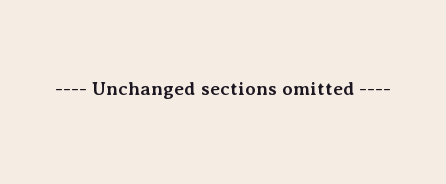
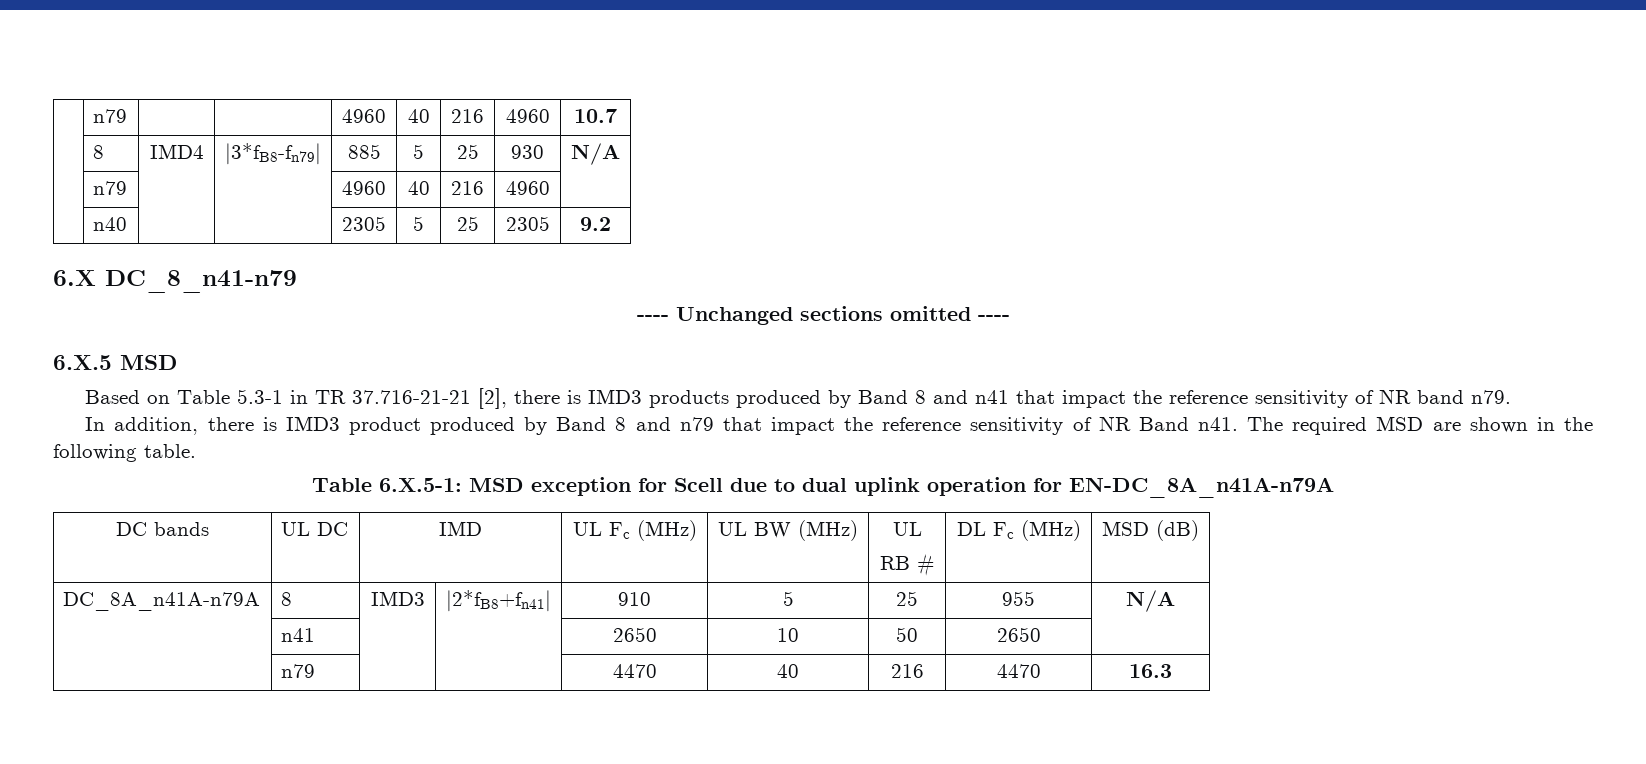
(55, 91) none -> [93,109,128,123] [342,109,386,123] [407,109,430,123] [451,109,484,123] [505,109,550,123] [574,109,617,123] [93,145,105,159] [149,144,204,159] [225,143,321,165] [347,144,381,159] [413,144,424,159] [456,144,479,159] [511,145,544,159] [571,143,620,165] [93,181,128,195] [342,181,386,195] [407,181,430,195] [451,181,484,195] [505,181,550,195] [93,217,128,231] [342,216,386,231] [413,216,424,231] [456,216,479,231] [505,216,550,231] [580,217,611,231] [53,270,297,293] | n79 | | | 4960 | 40 | 216 | 4960 | 10.7 // | 8 | IMD4 | |3*fB8-fn79| | 885 | 5 | 25 | 930 | N/A // | n79 | | | 4960 | 40 | 216 | 4960 | // | n40 | | | 2305 | 5 | 25 | 2305 | 9.2 // 6.X DC_8_n41-n79 //
(391, 91) none -> [53,355,177,370] [85,388,1512,409] [85,416,1594,435] [53,444,196,462] [312,477,1334,498] [116,522,209,536] [281,522,349,536] [439,521,482,536] [572,520,697,541] [718,520,858,541] [892,522,922,536] [879,553,935,576] [956,520,1081,541] [1102,520,1199,541] [63,592,261,611] [281,592,293,606] [370,591,425,606] [446,590,551,612] [618,592,651,606] [782,591,794,606] [896,591,918,606] [1002,591,1035,606] [1126,590,1175,612] [281,628,316,642] [612,627,657,642] [777,628,799,642] [896,627,918,642] [996,627,1041,642] [281,664,316,678] [612,664,657,678] [777,664,799,678] [890,664,924,678] [996,664,1041,678] [1129,664,1172,678] // 6.X.5 MSD // Based on Table 5.3-1 in TR 37.716-21-21 [2], there is IMD3 products produced by Band 8 and n41 that impact the reference sensitivity of NR band n79. // In addition, there is IMD3 product produced by Band 8 and n79 that impact the reference sensitivity of NR Band n41. The required MSD are shown in the following table. // Table 6.X.5-1: MSD exception for Scell due to dual uplink operation for EN-DC_8A_n41A-n79A // DC bands | UL DC | IMD | UL Fc (MHz) | UL BW (MHz) | UL // RB # | DL Fc (MHz) | MSD (dB) // DC_8A_n41A-n79A | 8 | IMD3 | |2*fB8+fn41| | 910 | 5 | 25 | 955 | N/A // | n41 | | | 2650 | 10 | 50 | 2650 | // | n79 | | | 4470 | 40 | 216 | 4470 | 16.3

